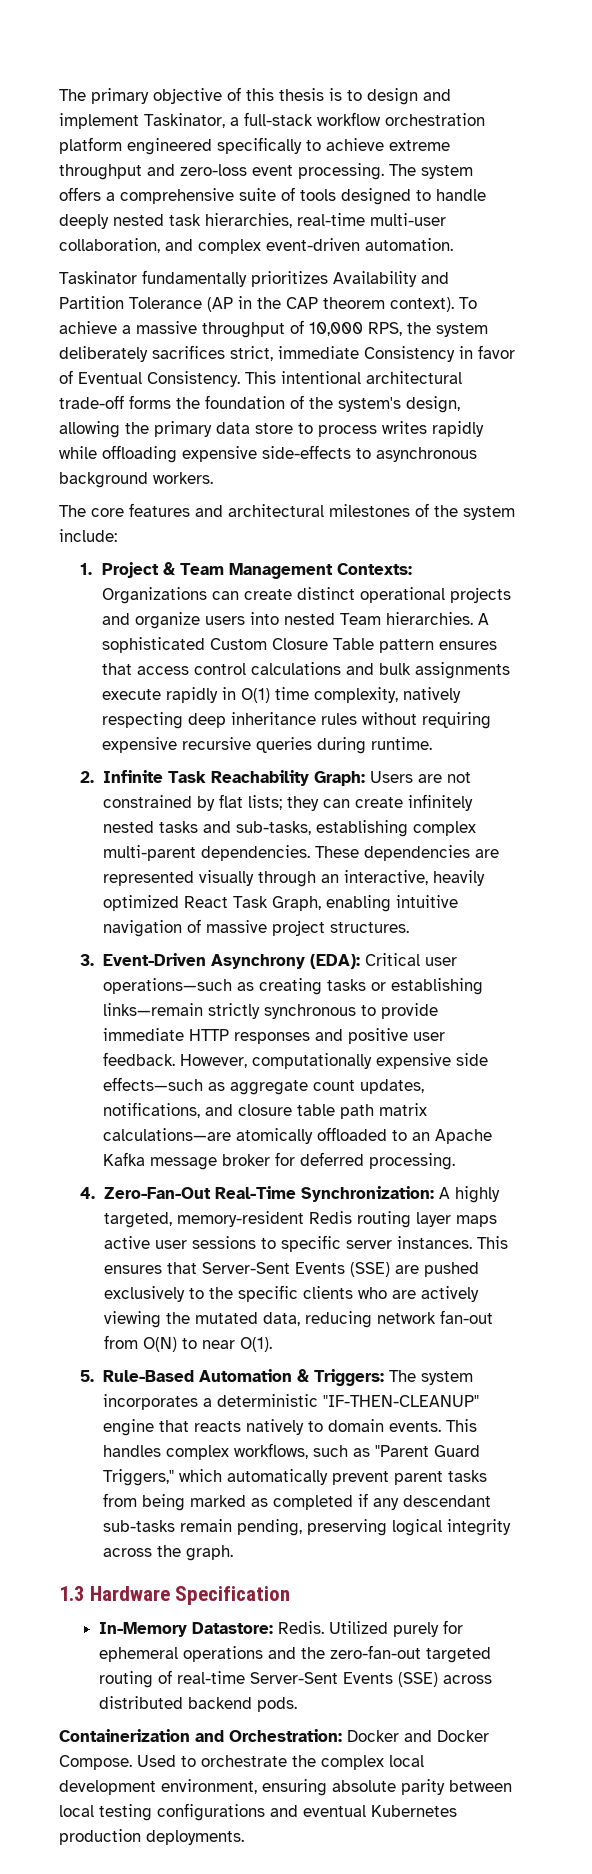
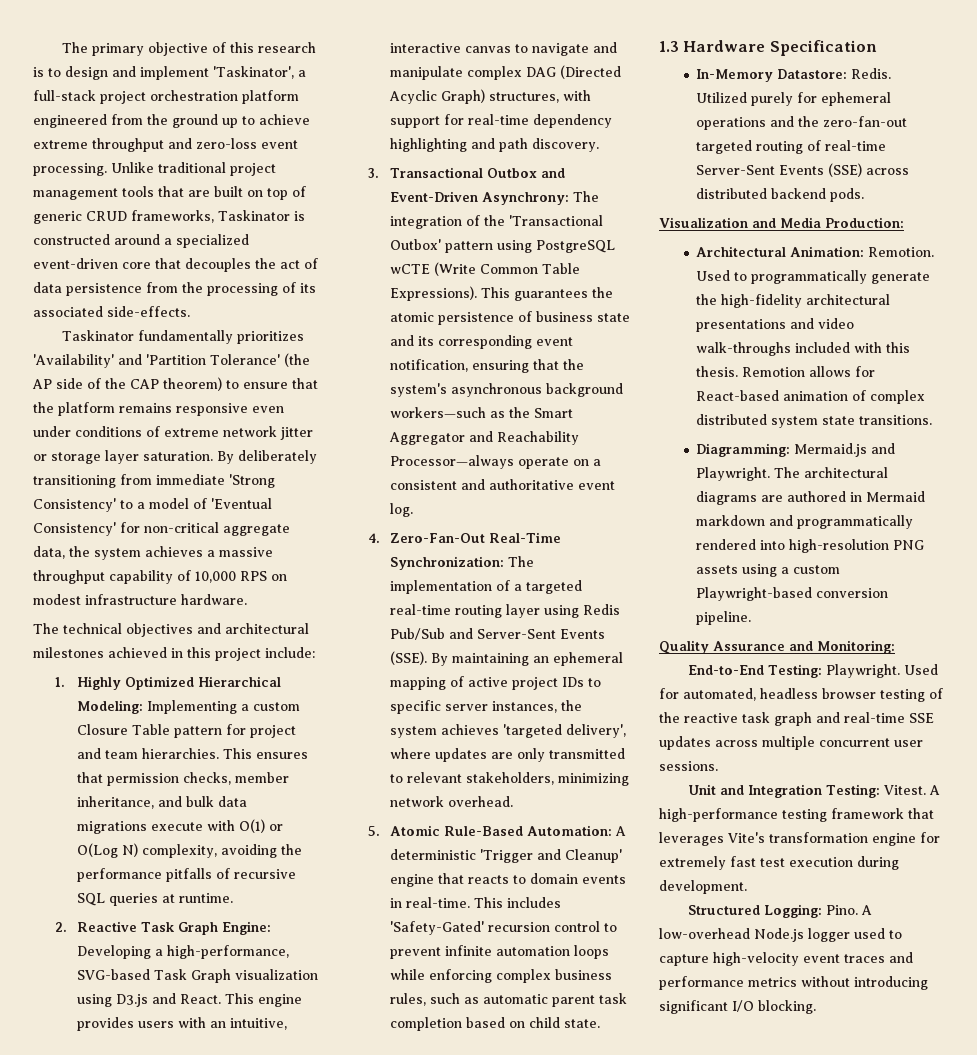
[279,88,324,101] thesis -> [257,42,316,53] research
[144,113,225,128] Taskinator, -> [213,66,294,79] 'Taskinator',
[317,112,381,126] workflow -> [100,91,146,104] project
[217,137,302,154] specifically -> [111,114,238,128] from the ground up
[389,164,473,179] [59,187,486,205] [59,213,446,229] [59,238,453,254] [59,270,449,287] [59,296,477,312] [59,321,117,334] The system offers a comprehensive suite of tools designed to handle deeply nested task hierarchies, real-time multi-user collaboration, and complex event-driven automation. // Taskinator fundamentally prioritizes Availability and Partition Tolerance (AP in the CAP theorem context). To achieve -> [111,162,276,176] [33,186,306,200] [33,210,305,224] [33,234,249,248] [33,258,318,272] [33,282,316,296] [33,306,190,317] [61,330,304,344] [33,353,310,368] [32,377,318,391] [33,402,284,416] [33,426,313,440] [33,450,317,464] [33,474,275,488] [33,498,272,512] [33,522,290,536] [33,546,203,560] Unlike traditional project management tools that are built on top of generic CRUD frameworks, Taskinator is constructed around a specialized event-driven core that decouples the act of data persistence from the processing of its associated side-effects. // Taskinator fundamentally prioritizes 'Availability' and 'Partition Tolerance' (the AP side of the CAP theorem) to ensure that the platform remains responsive even under conditions of extreme network jitter or storage layer saturation. By deliberately transitioning from immediate 'Strong Consistency' to a model of 'Eventual Consistency' for non-critical aggregate data, the system achieves
(285, 330) none -> [109,570,173,584] capability
[368,322,488,337] [59,345,515,362] [59,370,462,387] [59,395,460,413] [59,421,484,438] [59,445,477,463] [59,472,213,488] [59,503,190,517] RPS, the system deliberately sacrifices strict, immediate Consistency in favor of Eventual Consistency. This intentional architectural trade-off forms the foundation of the system's design, allowing the primary data store to process writes rapidly while offloading expensive side-effects to asynchronous background workers. // The core features -> [240,571,287,581] [33,594,247,605] [33,623,193,637] RPS on modest infrastructure hardware. // The technical objectives
[415,503,515,520] [59,529,117,542] [80,562,412,579] [101,587,511,604] [101,612,489,629] [101,637,497,653] [101,662,510,679] [101,687,461,703] [101,712,491,729] [101,737,432,754] [80,770,471,786] [102,794,473,811] [102,820,476,837] [102,845,499,861] [102,870,485,887] [102,895,458,912] [102,919,409,937] [80,953,457,969] [102,978,483,995] [102,1003,438,1019] [102,1028,445,1044] [102,1052,488,1069] [102,1077,424,1095] [102,1102,427,1119] [102,1127,492,1144] [102,1152,455,1170] [80,1186,500,1203] [103,1211,497,1228] [103,1235,508,1252] [103,1262,479,1277] [103,1285,479,1302] [103,1310,493,1328] [103,1335,272,1352] [80,1369,473,1386] [102,1394,479,1410] of the system include: // 1. Project & Team Management Contexts: Organizations can create distinct operational projects and organize users into nested Team hierarchies. A sophisticated Custom Closure Table pattern ensures that access control calculations and bulk assignments execute rapidly in O(1) time complexity, natively respecting deep inheritance rules without requiring expensive recursive queries during runtime. // 2. Infinite Task Reachability Graph: Users are not constrained by flat lists; they can create infinitely nested tasks and sub-tasks, establishing complex multi-parent dependencies. These dependencies are represented visually through an interactive, heavily optimized React Task Graph, enabling intuitive navigation of massive project structures. // 3. Event-Driven Asynchrony (EDA): Critical user operations—such as creating tasks or establishing links—remain strictly synchronous to provide immediate HTTP responses and positive user feedback. However, computationally expensive side effects—such as aggregate count updates, notifications, and closure table path matrix calculations—are atomically offloaded to an Apache Kafka message broker for deferred processing. // 4. Zero-Fan-Out Real-Time Synchronization: A highly targeted, memory-resident Redis routing layer maps active user sessions to specific server instances. This ensures that Server-Sent Events (SSE) are pushed exclusively to the specific clients who are actively viewing the mutated data, reducing network fan-out from O(N) to near O(1). // 5. Rule-Based Automation & Triggers: The system incorporates a deterministic "IF-THEN-CLEANUP" -> [108,647,315,661] [54,676,281,690] [76,700,300,714] [76,724,296,738] [76,748,308,759] [76,772,289,786] [76,796,247,809] [76,819,283,834] [76,843,302,858] [76,868,296,882] [76,893,233,906] [54,921,271,935] [76,945,289,959] [76,969,318,983] [76,993,302,1007] [76,1017,287,1031] [389,42,617,56] [389,65,621,80] [388,89,591,104] [389,114,612,128] [389,138,599,152] [367,167,565,178] [389,191,599,205] [389,215,603,229] [389,239,615,253] [389,262,580,276] [389,286,613,301] [389,311,630,325] [389,335,573,349] [389,359,584,373] [389,383,623,397] [389,407,573,418] [388,431,579,445] [389,455,601,469] [389,479,615,490] [389,503,413,517] [367,532,561,543] [389,556,534,570] [389,580,582,594] [389,604,620,618] [389,628,605,640] [389,651,623,666] [389,676,601,690] [389,700,582,714] [389,724,626,738] [389,748,625,762] [389,772,629,786] [389,796,513,807] [367,825,626,836] [389,849,622,863] achieved in this project include: // 1. Highly Optimized Hierarchical Modeling: Implementing a custom Closure Table pattern for project and team hierarchies. This ensures that permission checks, member inheritance, and bulk data migrations execute with O(1) or O(Log N) complexity, avoiding the performance pitfalls of recursive SQL queries at runtime. // 2. Reactive Task Graph Engine: Developing a high-performance, SVG-based Task Graph visualization using D3.js and React. This engine provides users with an intuitive, interactive canvas to navigate and manipulate complex DAG (Directed Acyclic Graph) structures, with support for real-time dependency highlighting and path discovery. // 3. Transactional Outbox and Event-Driven Asynchrony: The integration of the 'Transactional Outbox' pattern using PostgreSQL wCTE (Write Common Table Expressions). This guarantees the atomic persistence of business state and its corresponding event notification, ensuring that the system's asynchronous background workers—such as the Smart Aggregator and Reachability Processor—always operate on a consistent and authoritative event log. // 4. Zero-Fan-Out Real-Time Synchronization: The implementation of a targeted real-time routing layer using Redis Pub/Sub and Server-Sent Events (SSE). By maintaining an ephemeral mapping of active project IDs to specific server instances, the system achieves 'targeted delivery', where updates are only transmitted to relevant stakeholders, minimizing network overhead. // 5. Atomic Rule-Based Automation: A deterministic 'Trigger and Cleanup'
[245,1419,304,1435] natively -> (509, 879) none
[388,1419,477,1432] [102,1443,480,1460] [102,1469,487,1486] [102,1493,491,1511] [102,1519,511,1536] [102,1545,233,1561] events. This handles complex workflows, such as "Parent Guard Triggers," which automatically prevent parent tasks from being marked as completed if any descendant sub-tasks remain pending, preserving logical integrity across the graph. -> [581,875,626,884] [389,897,561,908] [389,921,617,935] [389,945,609,959] [389,969,612,983] [389,993,627,1007] [389,1017,600,1031] events in real-time. This includes 'Safety-Gated' recursion control to prevent infinite automation loops while enforcing complex business rules, such as automatic parent task completion based on child state.
[59,1729,489,1742] [59,1755,424,1770] [59,1779,512,1796] [59,1803,457,1821] [59,1829,244,1845] Containerization and Orchestration: Docker and Docker Compose. Used to orchestrate the complex local development environment, ensuring absolute parity between local testing configurations and eventual Kubernetes production deployments. -> [659,217,904,228] [696,246,935,257] [696,270,931,284] [696,294,891,308] [696,318,855,332] [696,342,911,356] [696,366,876,377] [696,390,926,404] [696,414,933,428] [696,443,896,457] [696,467,889,481] [696,491,926,505] [696,515,914,529] [696,539,925,553] [696,564,841,577] [696,587,889,601] [696,611,752,625] [659,640,895,654] [687,664,938,678] [659,688,943,702] [659,712,934,726] [659,736,923,750] [659,761,718,771] [687,784,940,798] [659,808,934,822] [659,832,940,846] [659,856,899,870] [659,880,747,894] [687,904,872,918] [659,928,902,942] [659,952,913,966] [659,976,928,990] [659,1000,816,1014] Visualization and Media Production: // Architectural Animation: Remotion. Used to programmatically generate the high-fidelity architectural presentations and video walk-throughs included with this thesis. Remotion allows for React-based animation of complex distributed system state transitions. // Diagramming: Mermaid.js and Playwright. The architectural diagrams are authored in Mermaid markdown and programmatically rendered into high-resolution PNG assets using a custom Playwright-based conversion pipeline. // Quality Assurance and Monitoring: // End-to-End Testing: Playwright. Used for automated, headless browser testing of the reactive task graph and real-time SSE updates across multiple concurrent user sessions. // Unit and Integration Testing: Vitest. A high-performance testing framework that leverages Vite's transformation engine for extremely fast test execution during development. // Structured Logging: Pino. A low-overhead Node.js logger used to capture high-velocity event traces and performance metrics without introducing significant I/O blocking.

